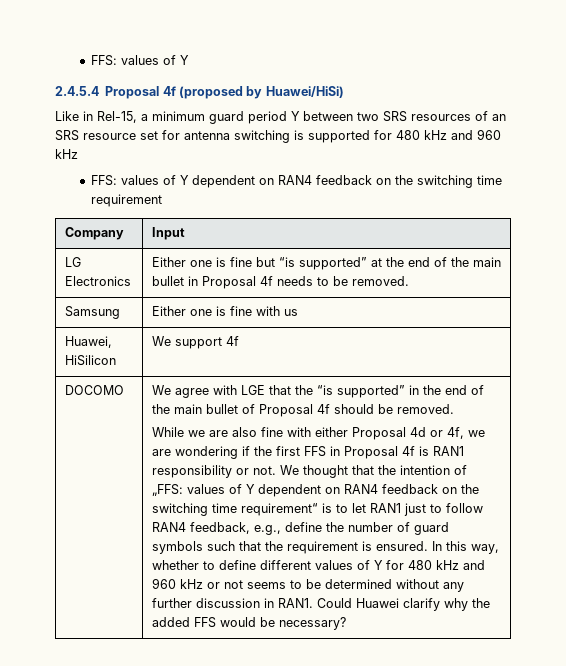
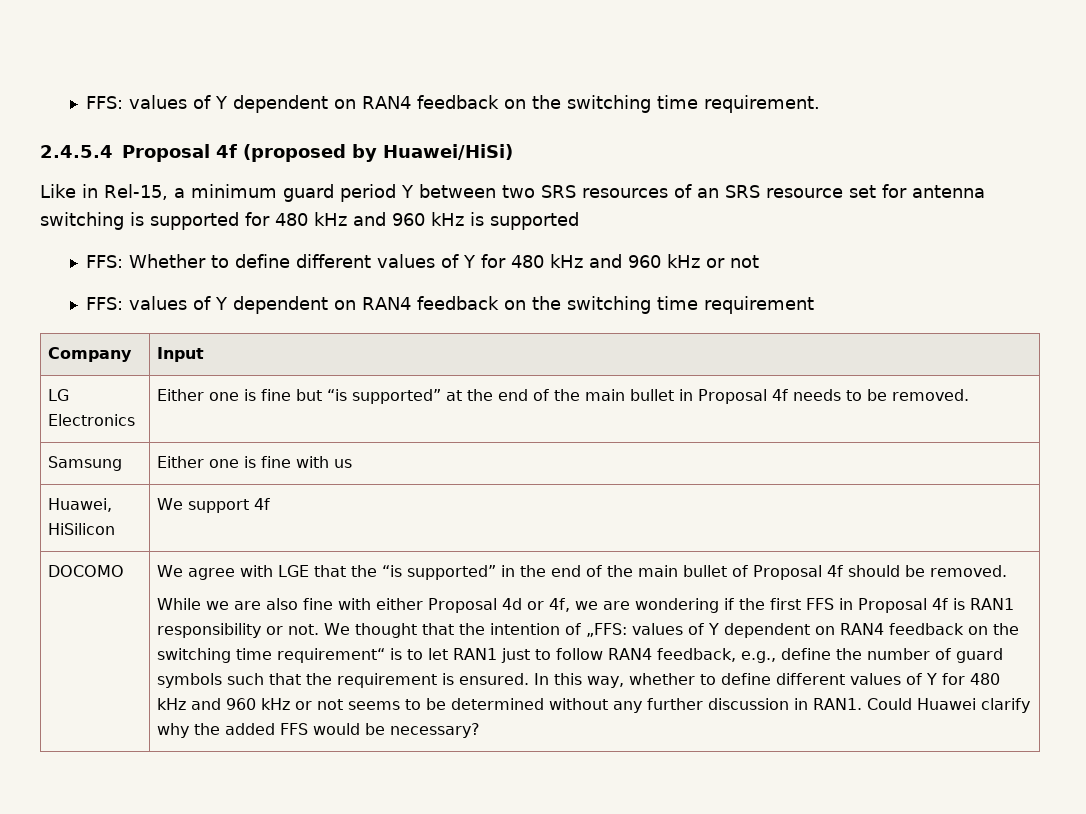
[91,55,190,66] FFS: values of Y -> [85,95,820,113] FFS: values of Y dependent on RAN4 feedback on the switching time requirement.
(78, 154) none -> [470,212,579,230] [85,254,759,268] is supported // FFS: Whether to define different values of Y for 480 kHz and 960 kHz or not

